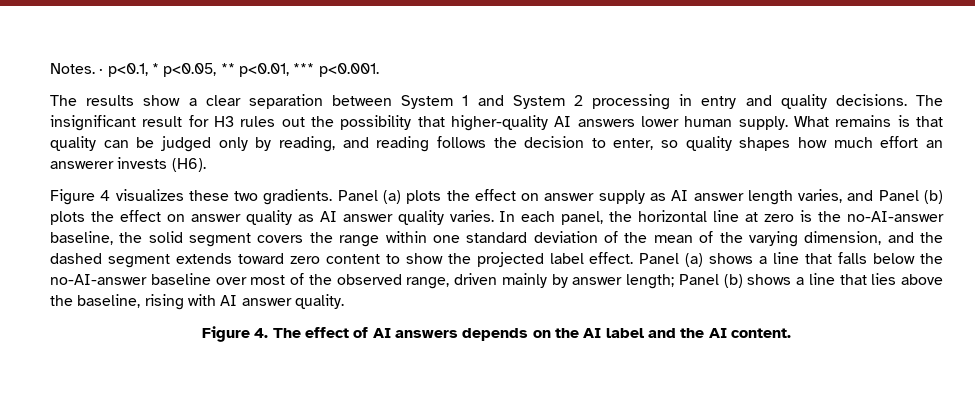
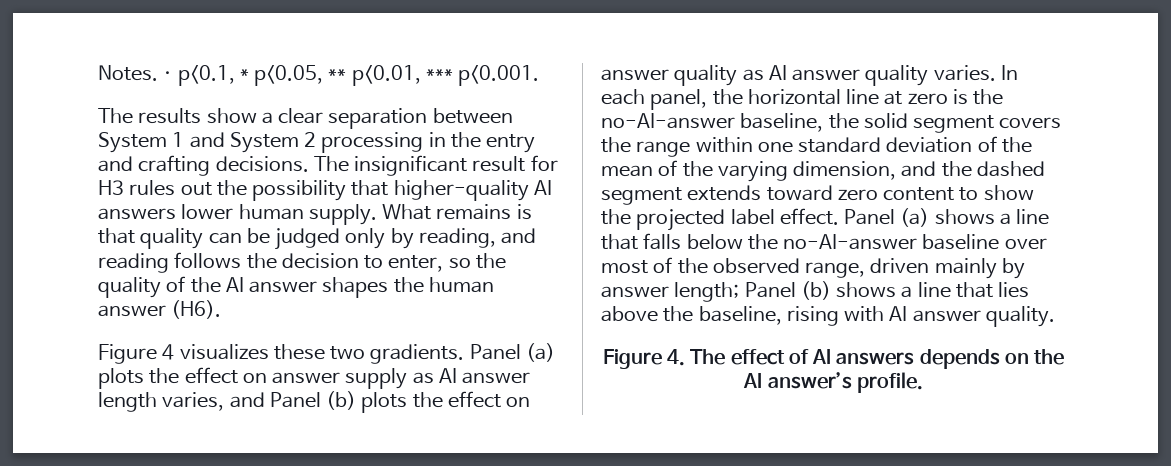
(693, 100) none -> [450,132,481,148] the
[780,94,827,109] quality -> [138,155,211,176] crafting
[685,136,943,151] [50,157,168,169] quality shapes how much effort an answerer invests -> [475,253,506,269] [98,276,494,298] [98,305,166,317] the quality of the AI answer shapes the human answer
[605,328,791,338] label and the AI content. -> [767,372,923,393] answer’s profile.

